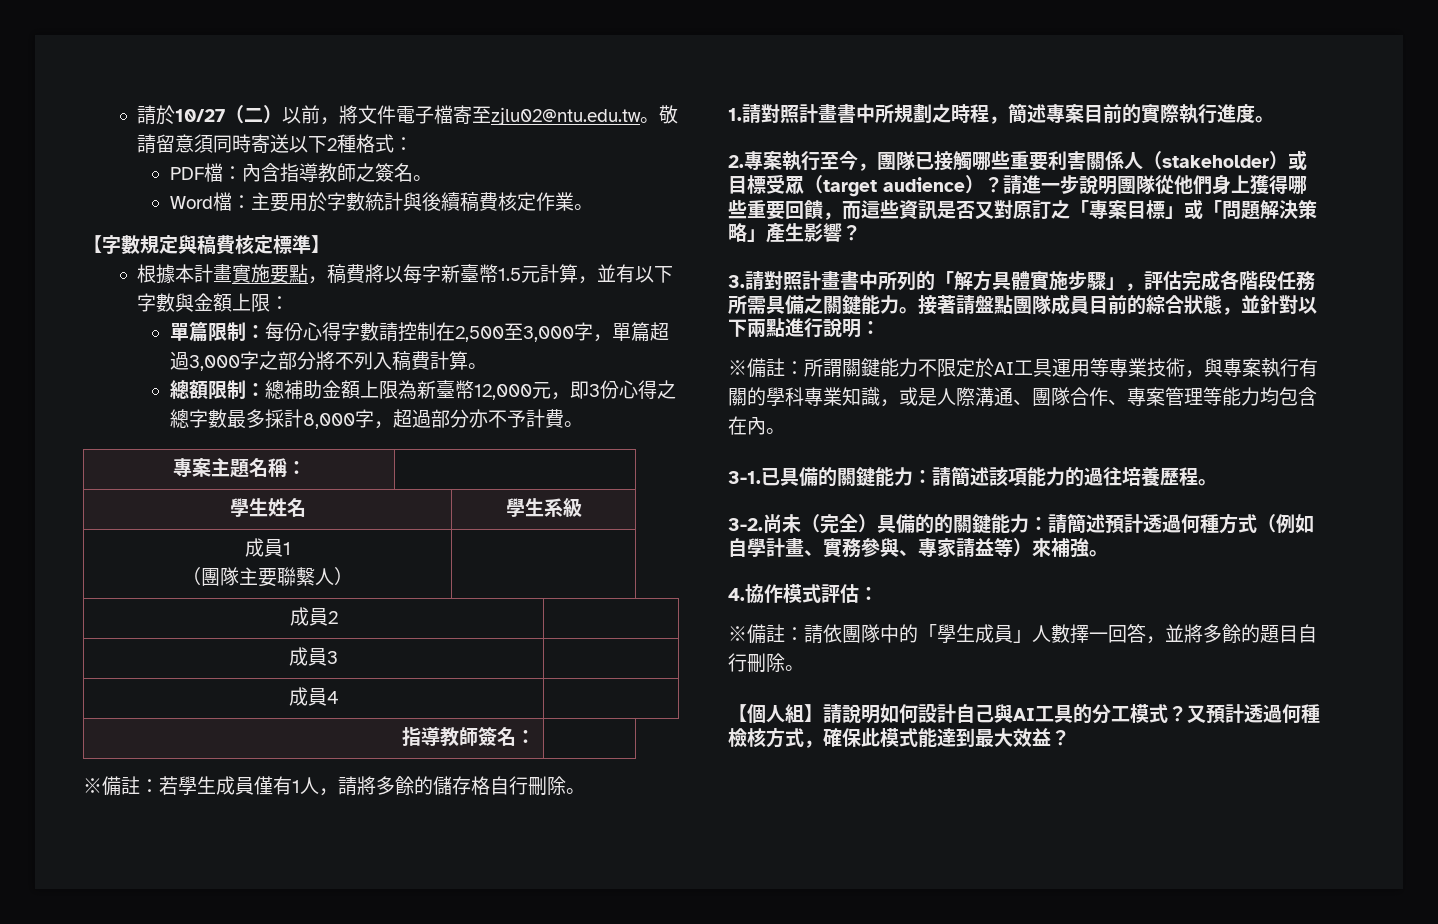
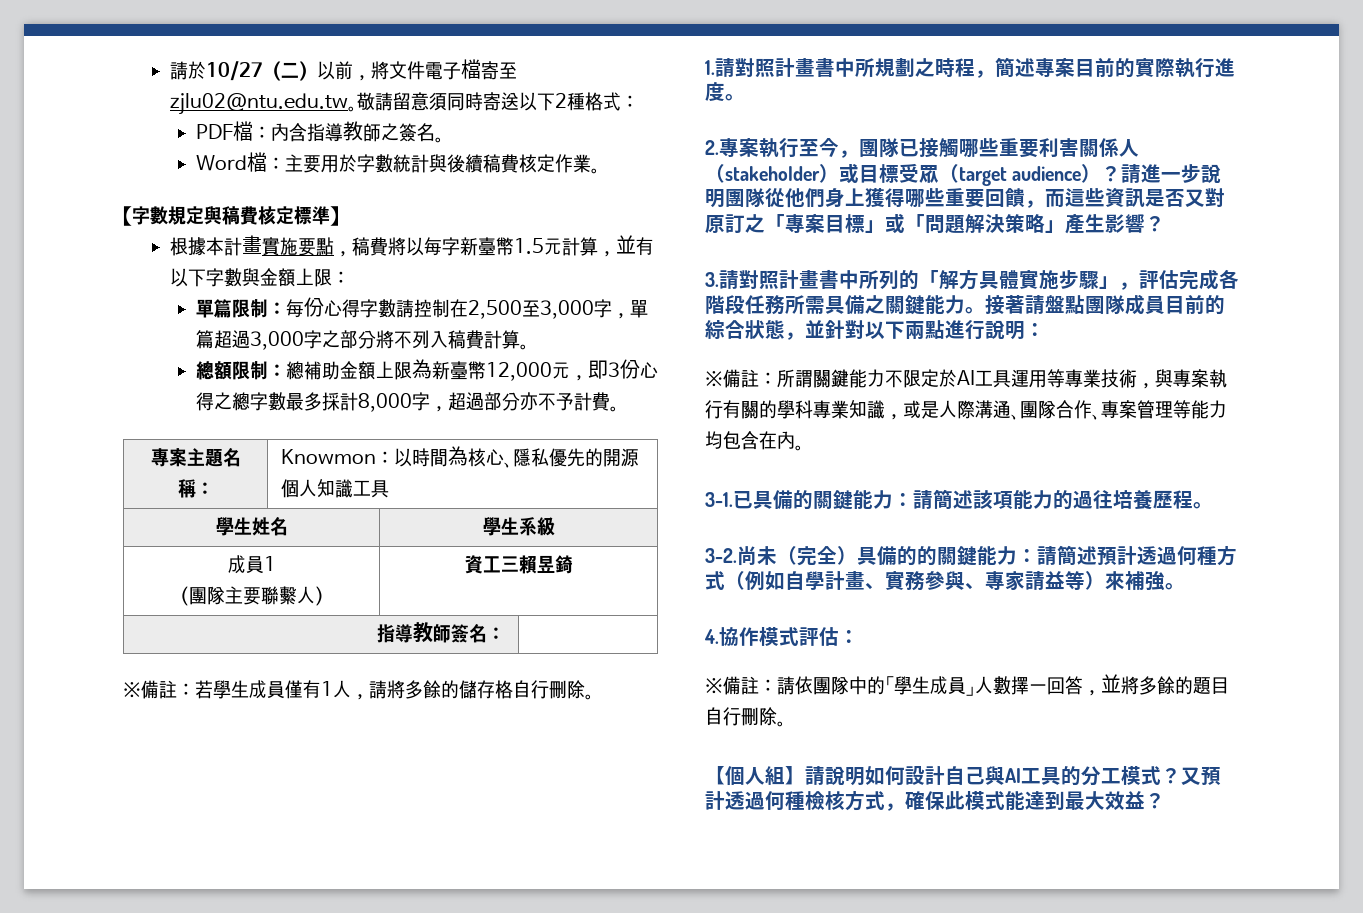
(306, 468) none -> [280,446,639,468] [280,478,389,498] Knowmon：以時間為核心、隱私優先的開源個人知識工具
[289,607,338,626] [289,647,338,666] [288,687,339,706] // 成員2 | // 成員3 | // 成員4 | -> [464,555,573,574] 資工三賴昱錡

